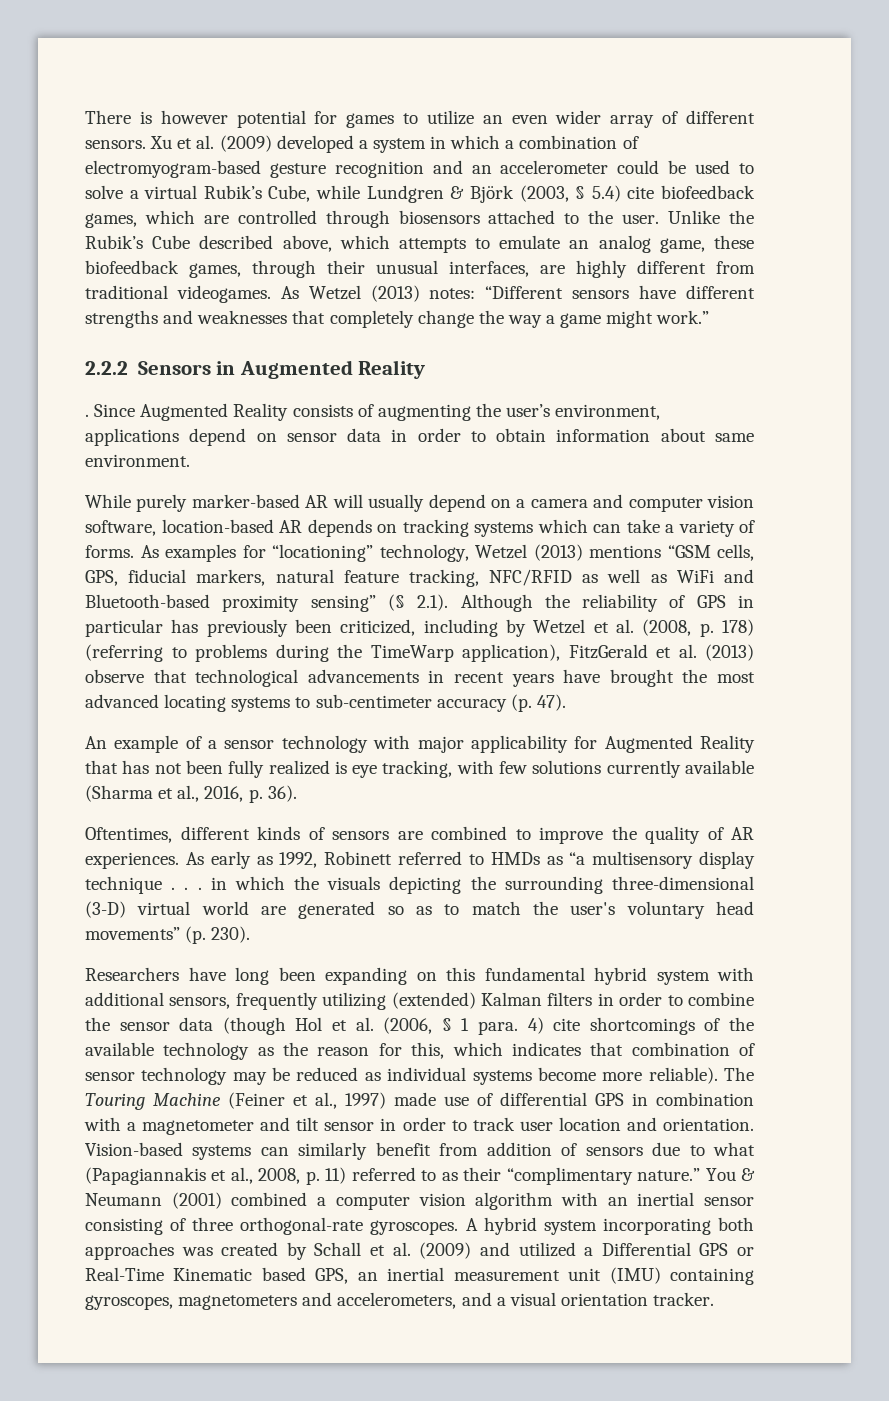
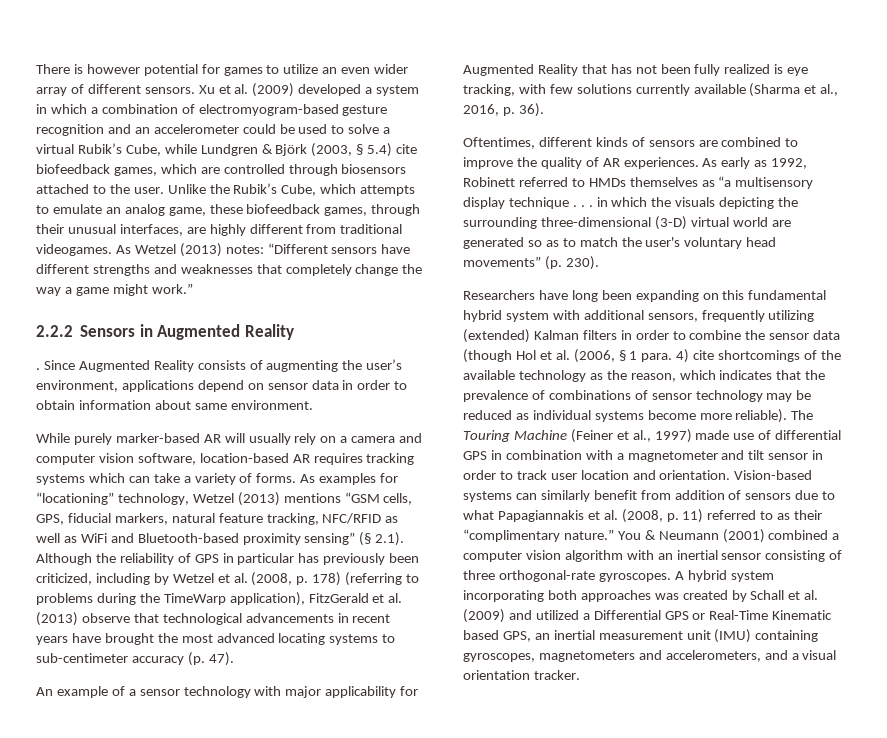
[152,235,332,252] Cube described above, -> [281,184,317,196] Cube,
[428,494,486,512] depend -> [294,433,317,445] rely
[307,519,397,537] depends on -> [313,453,363,465] requires
(540, 858) none -> [629,177,698,187] themselves
[317,1042,730,1059] reason for this, which indicates that combination -> [630,370,826,382] [463,390,631,402] reason, which indicates that the prevalence of combinations
[85,1167,301,1185] (Papagiannakis et al., 2008, -> [497,509,663,523] Papagiannakis et al. (2008,

